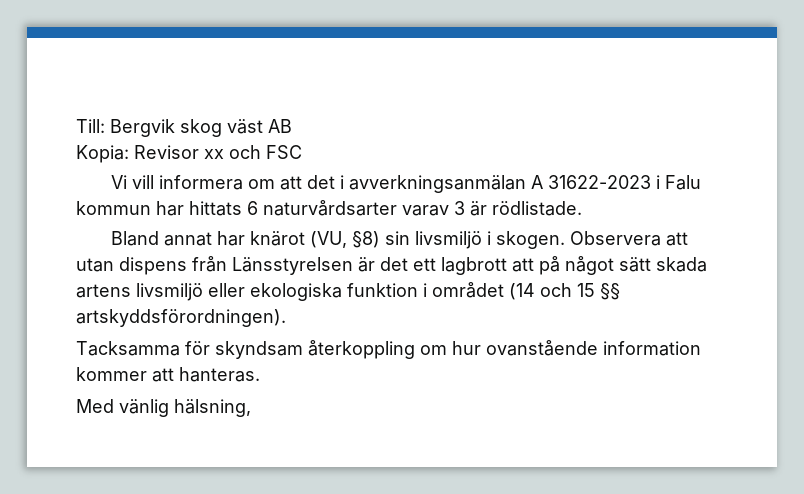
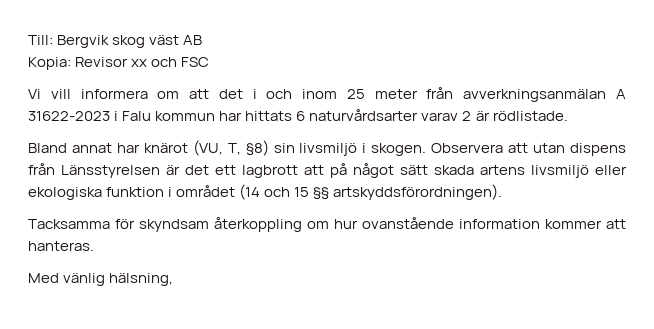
(344, 182) none -> [266,87,454,99] och inom 25 meter från
[454,201,465,215] 3 -> [462,111,472,121] 2
(347, 239) none -> [227,143,241,155] T,

